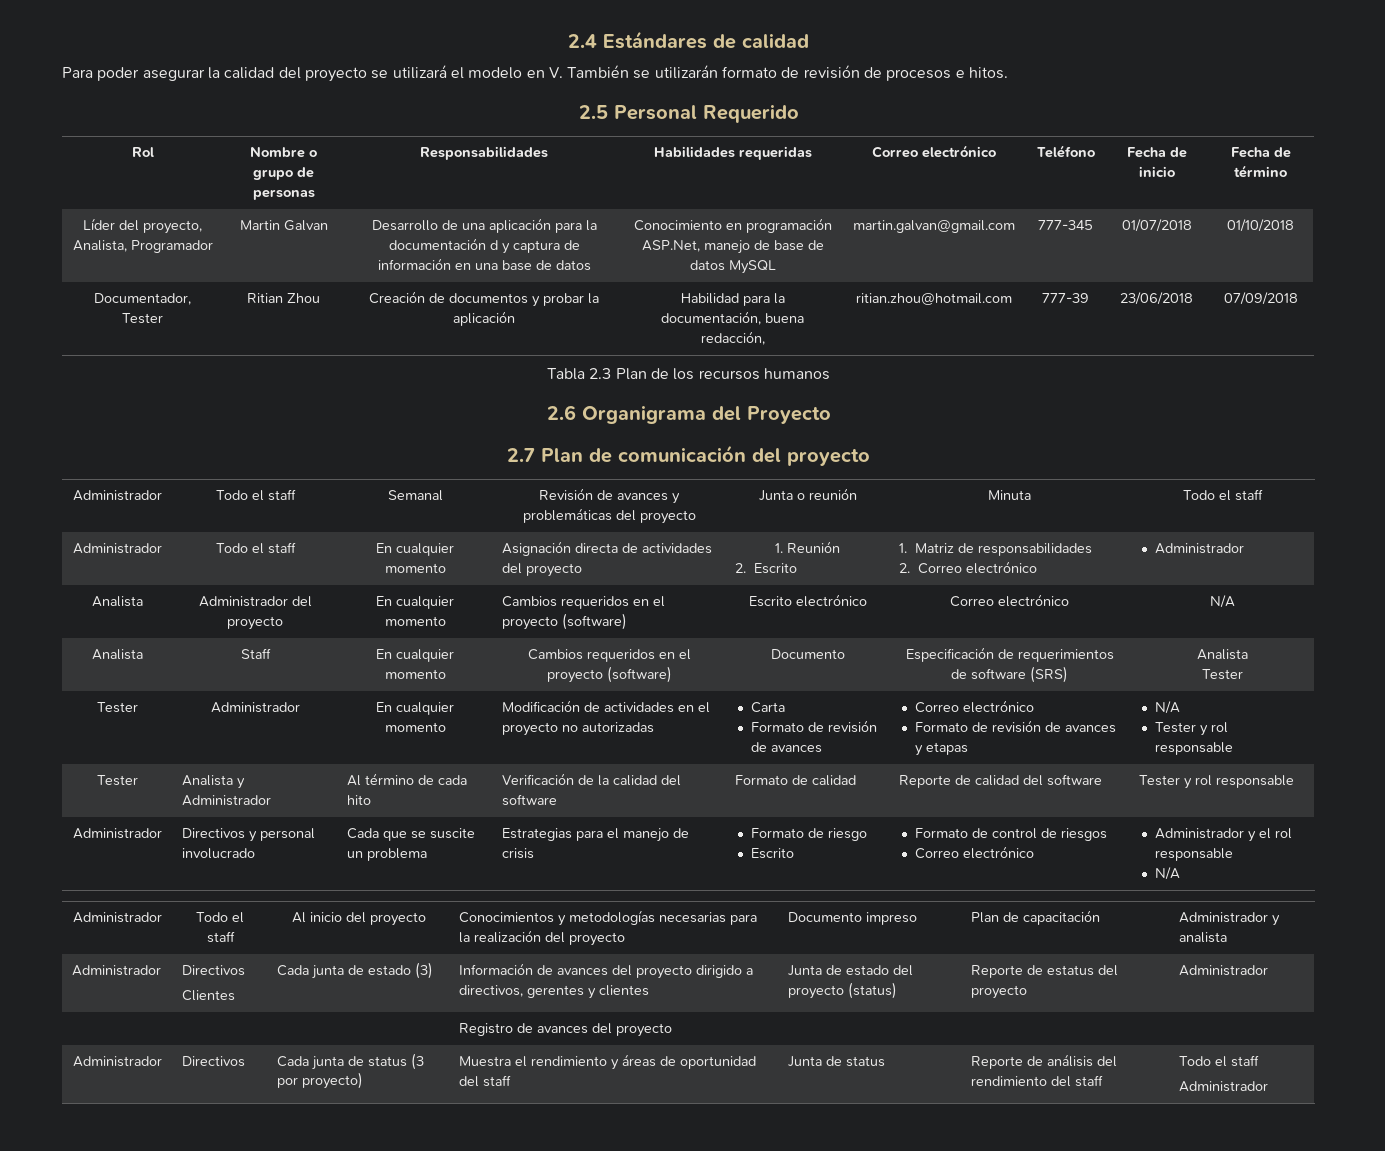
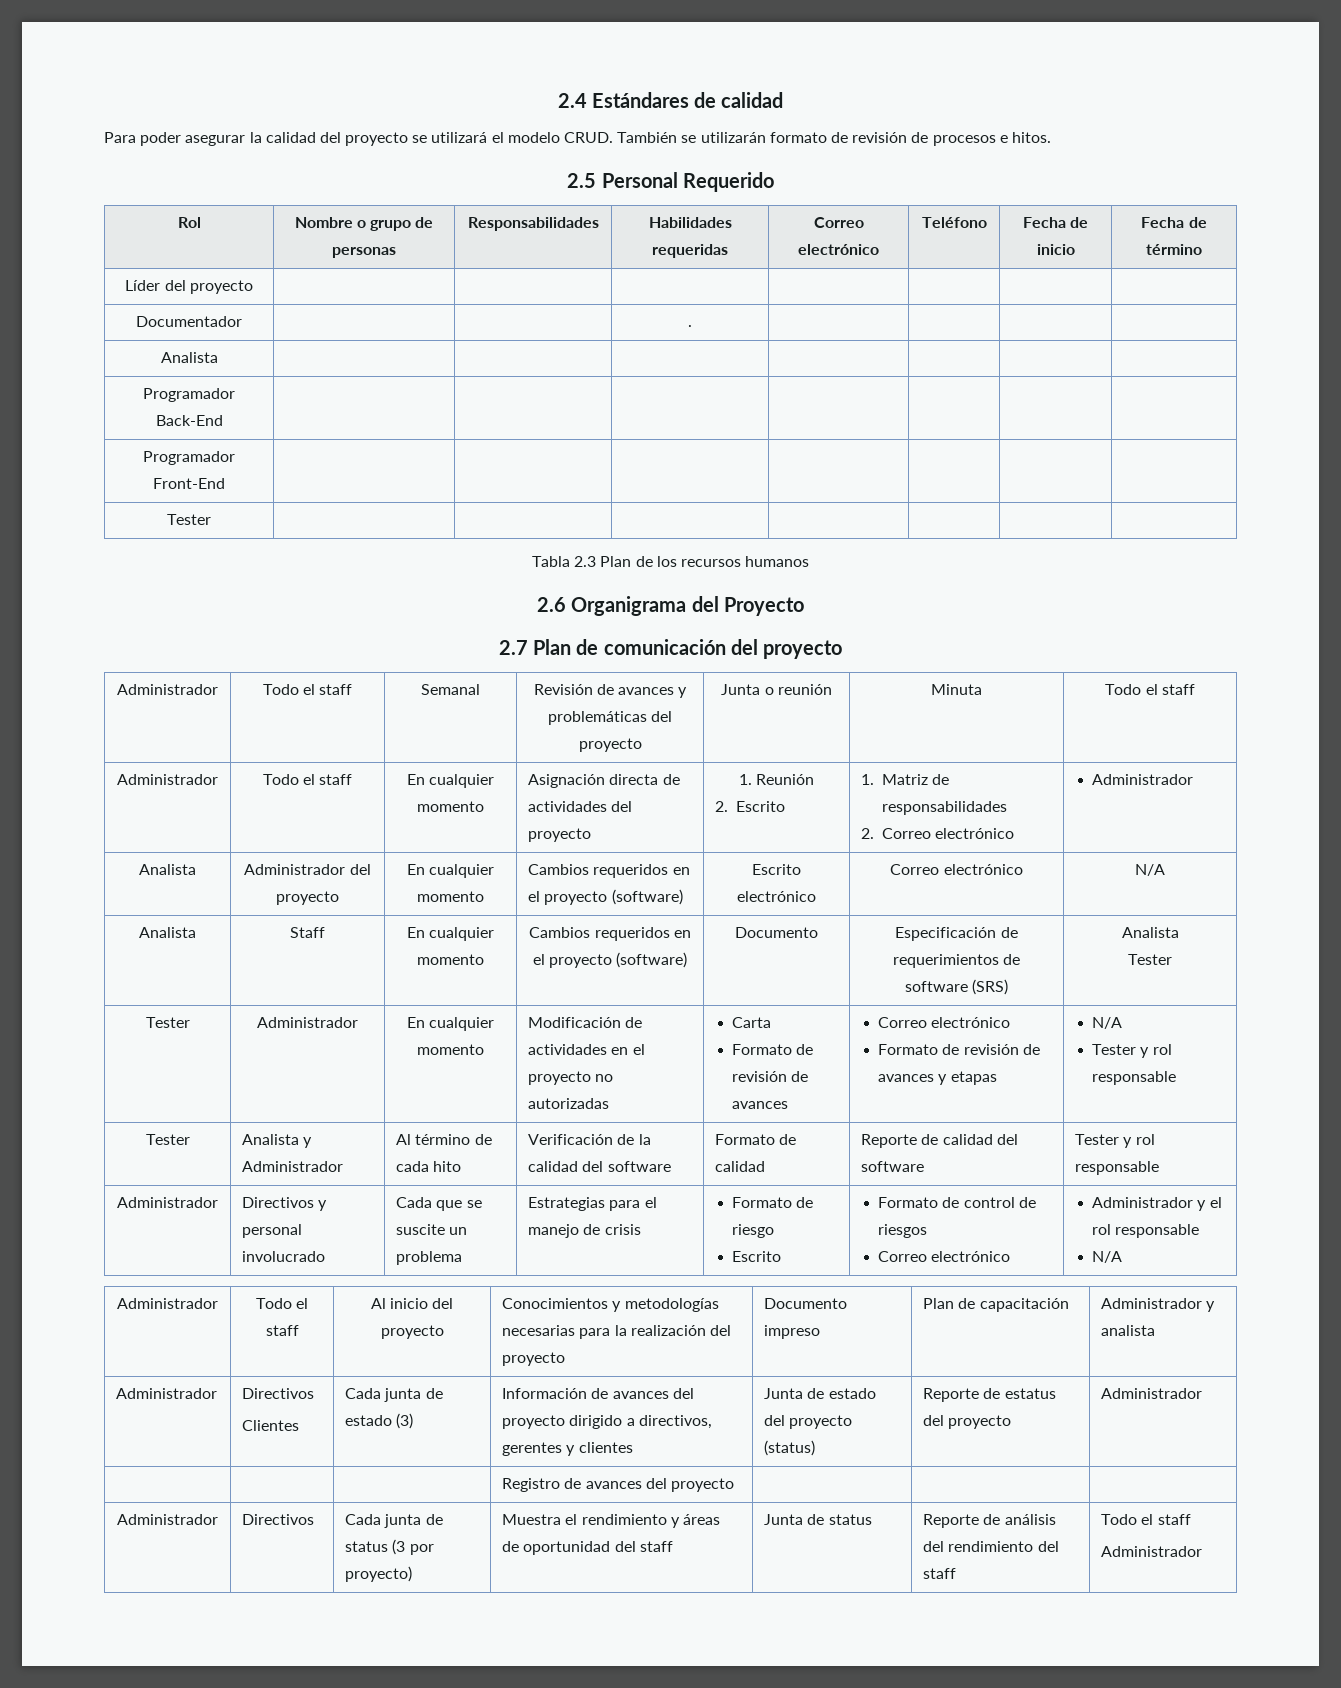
[526,67,563,78] en V. -> [564,132,614,143] CRUD.
[143,220,202,234] [72,240,213,253] [239,220,328,231] [371,218,597,233] [388,238,580,254] [377,258,591,271] [633,218,832,233] [641,240,824,254] [689,260,776,274] [852,220,1015,233] [1038,220,1093,230] [1121,219,1192,232] [1227,219,1294,232] [94,293,191,305] [122,313,163,324] [247,293,320,303] [369,291,599,307] [453,311,515,326] [680,293,785,306] [661,311,804,325] [700,331,765,345] [855,293,1012,305] [1042,293,1089,303] [1120,292,1193,305] [1223,292,1298,305] proyecto, Analista, Programador | Martin Galvan | Desarrollo de una aplicación para la documentación d y captura de información en una base de datos | Conocimiento en programación ASP.Net, manejo de base de datos MySQL | martin.galvan@gmail.com | 777-345 | 01/07/2018 | 01/10/2018 // Documentador, Tester | Ritian Zhou | Creación de documentos y probar la aplicación | Habilidad para la documentación, buena redacción, | ritian.zhou@hotmail.com | 777-39 | 23/06/2018 | 07/09/2018 -> [189,280,253,294] [136,316,242,327] [688,325,692,327] [160,352,218,363] [143,388,235,402] [155,415,223,426] [143,451,235,465] [153,478,225,489] [167,514,211,525] proyecto | | | | | | | // Documentador | | | . | | | | // Analista | | | | | | | // Programador Back-End | | | | | | | // Programador Front-End | | | | | | | // Tester | | | | | | |

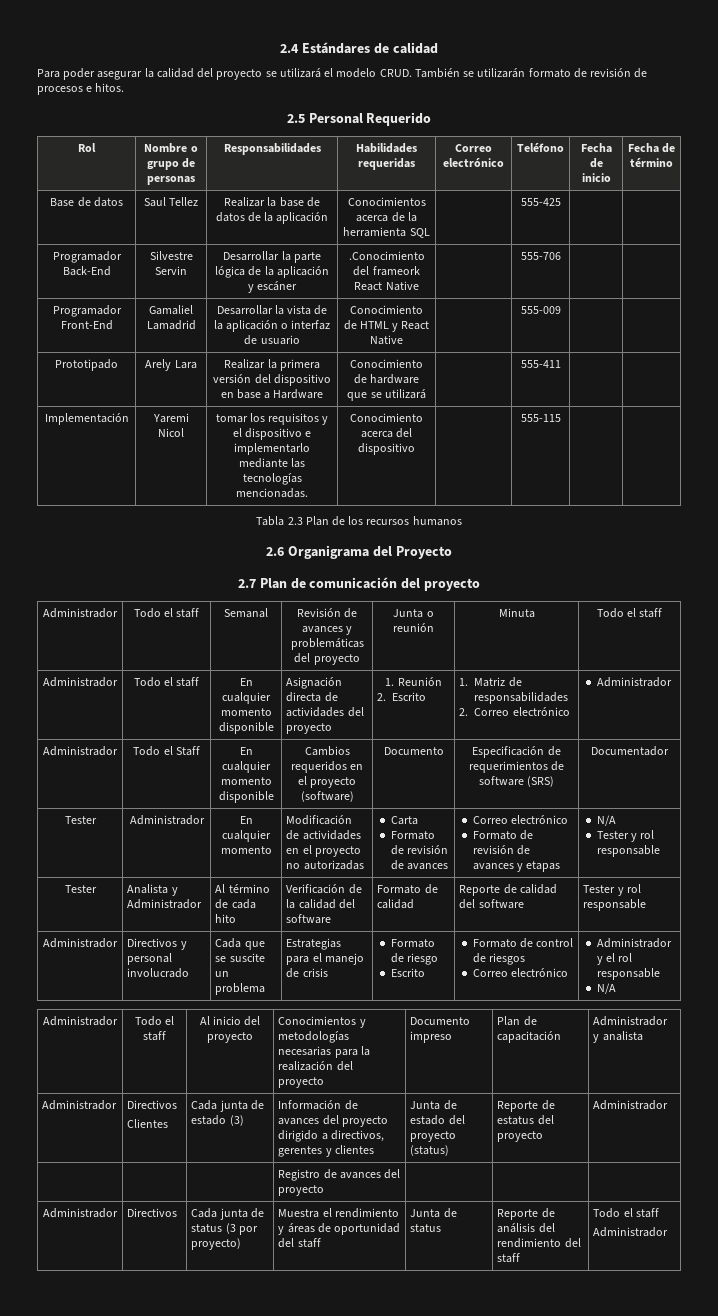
[125,280,253,294] [136,316,242,327] [688,325,692,327] [160,352,218,363] [143,388,235,402] [155,415,223,426] [143,451,235,465] [153,478,225,489] [167,514,211,525] Líder del proyecto | | | | | | | // Documentador | | | . | | | | // Analista | | | | | | | // Programador Back-End | | | | | | | // Programador Front-End | | | | | | | // Tester | | | | | -> [50,197,123,207] [143,197,199,207] [224,197,320,207] [215,212,329,224] [347,197,426,206] [356,212,417,222] [343,227,430,238] [520,198,561,206] [52,251,122,263] [62,266,111,276] [149,251,193,260] [155,266,187,275] [223,251,321,263] [215,266,329,278] [247,281,298,293] [348,251,425,260] [353,266,420,276] [354,281,419,291] [520,252,561,260] [52,305,122,317] [60,320,113,330] [149,305,193,315] [146,320,196,330] [216,305,328,315] [213,320,331,332] [244,335,300,345] [350,305,423,314] [343,320,430,332] [370,335,403,345] [520,306,561,314] [55,359,118,371] [145,359,197,371] [224,359,320,371] [213,374,331,386] [220,389,324,399] [350,359,423,368] [353,374,420,384] [347,389,426,401] [520,360,561,368] [44,413,129,425] [152,413,189,423] [158,428,184,437] [215,413,329,425] [232,428,312,440] [234,443,310,455] [238,458,306,468] [242,473,302,485] [236,488,308,498] [350,413,423,422] [360,428,413,438] [358,443,415,455] [520,414,561,422] Base de datos | Saul Tellez | Realizar la base de datos de la aplicación | Conocimientos acerca de la herramienta SQL | | 555-425 | | // Programador Back-End | Silvestre Servin | Desarrollar la parte lógica de la aplicación y escáner | .Conocimiento del frameork React Native | | 555-706 | | // Programador Front-End | Gamaliel Lamadrid | Desarrollar la vista de la aplicación o interfaz de usuario | Conocimiento de HTML y React Native | | 555-009 | | // Prototipado | Arely Lara | Realizar la primera versión del dispositivo en base a Hardware | Conocimiento de hardware que se utilizará | | 555-411 | | // Implementación | Yaremi Nicol | tomar los requisitos y el dispositivo e implementarlo mediante las tecnologías mencionadas. | Conocimiento acerca del dispositivo | | 555-115
(484, 806) none -> [218,722,274,734] disponible
[139,864,196,875] [244,864,371,875] [276,891,339,905] [406,864,495,878] [417,891,484,902] [528,864,690,878] [528,889,683,905] [752,864,801,875] [737,891,816,902] [890,864,1023,875] [1135,864,1165,876] [139,927,196,938] Analista | Administrador del proyecto | En cualquier momento | Cambios requeridos en el proyecto (software) | Escrito electrónico | Correo electrónico | N/A // Analista | -> [43,746,118,756] [133,746,173,756] Administrador | Todo el
(484, 959) none -> [218,791,274,803] disponible
[1121,927,1179,938] [1128,954,1172,965] Analista // Tester -> [591,746,669,756] Documentador

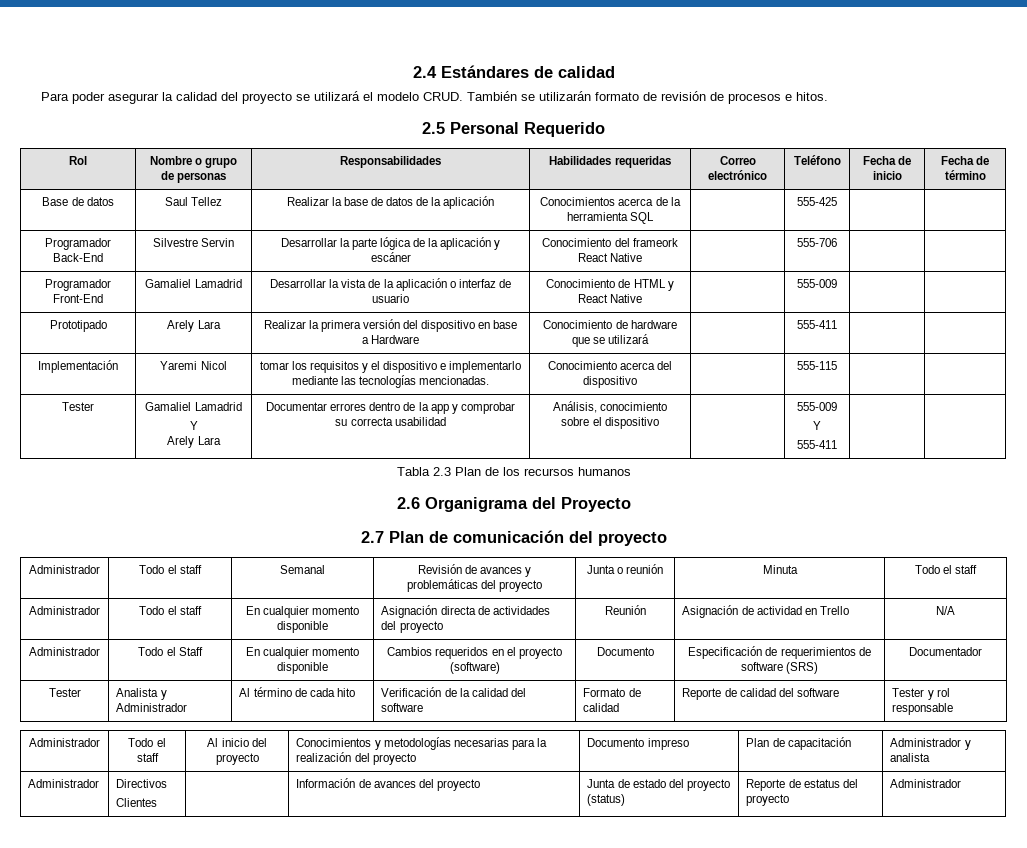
[348,251,425,260] .Conocimiento -> [542,238,612,247] Conocimiento
(561, 418) none -> [62,402,94,411] [145,402,242,411] [189,421,198,430] [167,436,221,448] [266,402,515,414] [335,417,446,426] [552,401,668,413] [561,417,659,429] [797,402,837,411] [813,421,821,430] [797,440,837,449] // Tester | Gamaliel Lamadrid // Y // Arely Lara | Documentar errores dentro de la app y comprobar su correcta usabilidad | Análisis, conocimiento sobre el dispositivo | | 555-009 // Y // 555-411 | |
[385,678,395,686] 1. -> (443, 627) none
[377,692,427,701] [459,677,522,687] [474,692,569,704] [459,707,570,716] [596,677,672,687] // 2. Escrito | 1. Matriz de responsabilidades // 2. Correo electrónico | Administrador -> [682,605,849,618] [936,606,955,615] | Asignación de actividad en Trello | N/A
[64,816,97,824] [129,815,205,825] [239,816,253,824] [222,830,271,842] [220,846,272,854] [286,815,353,825] [286,830,361,840] [286,845,361,857] [286,860,364,870] [390,816,418,825] [390,831,435,840] [390,845,448,855] [390,860,448,870] [472,815,568,824] [472,830,533,840] [472,845,530,855] [472,861,561,872] [596,815,616,826] [596,830,655,842] [596,845,660,857] // Tester | Administrador | En cualquier momento | Modificación de actividades en el proyecto no autorizadas | Carta // Formato de revisión de avances | Correo electrónico // Formato de revisión de avances y etapas | N/A // Tester y rol responsable -> (982, 651) none
[43,938,118,948] [127,938,187,950] [127,953,173,965] [127,968,190,978] [215,938,265,950] [215,953,265,962] [215,971,230,977] [215,983,266,995] [286,938,342,950] [286,953,364,965] [286,968,328,978] [390,939,435,948] [390,953,438,965] [390,968,425,977] [472,938,574,948] [472,953,525,965] [472,968,568,977] [596,938,672,948] [596,953,633,965] [596,968,660,980] [596,983,616,994] // Administrador | Directivos y personal involucrado | Cada que se suscite un problema | Estrategias para el manejo de crisis | Formato de riesgo // Escrito | Formato de control de riesgos // Correo electrónico | Administrador y el rol responsable // N/A -> (954, 709) none
[191,1100,264,1112] [191,1115,244,1126] Cada junta de estado (3) -> (158, 802) none
[278,1130,384,1142] [278,1145,374,1157] dirigido a directivos, gerentes y clientes -> (480, 785) none
[278,1169,401,1181] [278,1185,325,1196] [43,1208,118,1218] [127,1208,178,1217] [191,1208,264,1220] [191,1223,258,1235] [191,1238,242,1250] [278,1208,399,1218] [278,1223,401,1235] [278,1238,321,1248] [410,1208,457,1218] [410,1224,442,1233] [497,1208,555,1220] [497,1223,555,1233] [497,1238,581,1248] [497,1253,521,1263] [593,1208,659,1218] [593,1227,669,1237] // | | | Registro de avances del proyecto | | | // Administrador | Directivos | Cada junta de status (3 por proyecto) | Muestra el rendimiento y áreas de oportunidad del staff | Junta de status | Reporte de análisis del rendimiento del staff | Todo el staff // Administrador -> (962, 783) none

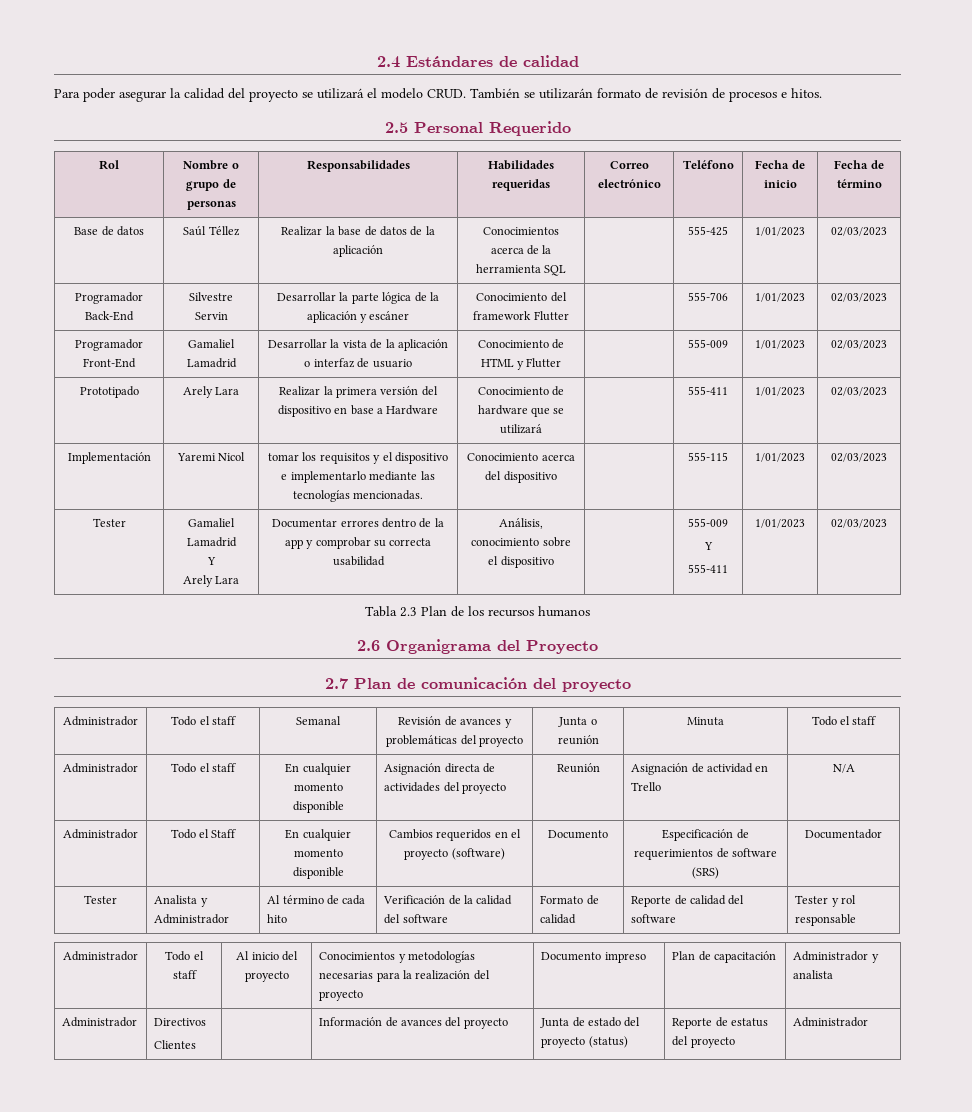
[164,197,223,206] Saul Tellez -> [183,225,240,236] Saúl Téllez
(837, 201) | -> [755,227,805,236] [831,227,887,236] 1/01/2023 | 02/03/2023
[632,238,678,247] [577,253,643,262] frameork React Native -> [473,311,569,321] framework Flutter
(837, 242) | -> [755,293,805,302] [831,293,887,302] 1/01/2023 | 02/03/2023
[577,294,643,303] React Native -> [526,358,562,368] Flutter
(837, 283) | -> [755,340,805,349] [831,340,887,349] 1/01/2023 | 02/03/2023
(837, 324) | -> [755,387,805,396] [831,387,887,396] 1/01/2023 | 02/03/2023
(837, 365) | -> [755,453,805,462] [831,453,887,462] 1/01/2023 | 02/03/2023
(837, 444) | -> [755,519,805,528] [831,519,887,528] 1/01/2023 | 02/03/2023

